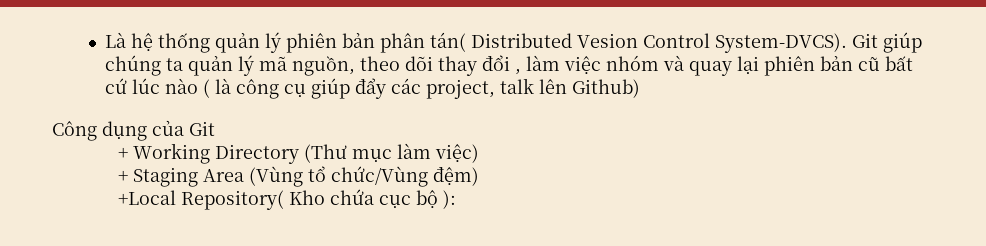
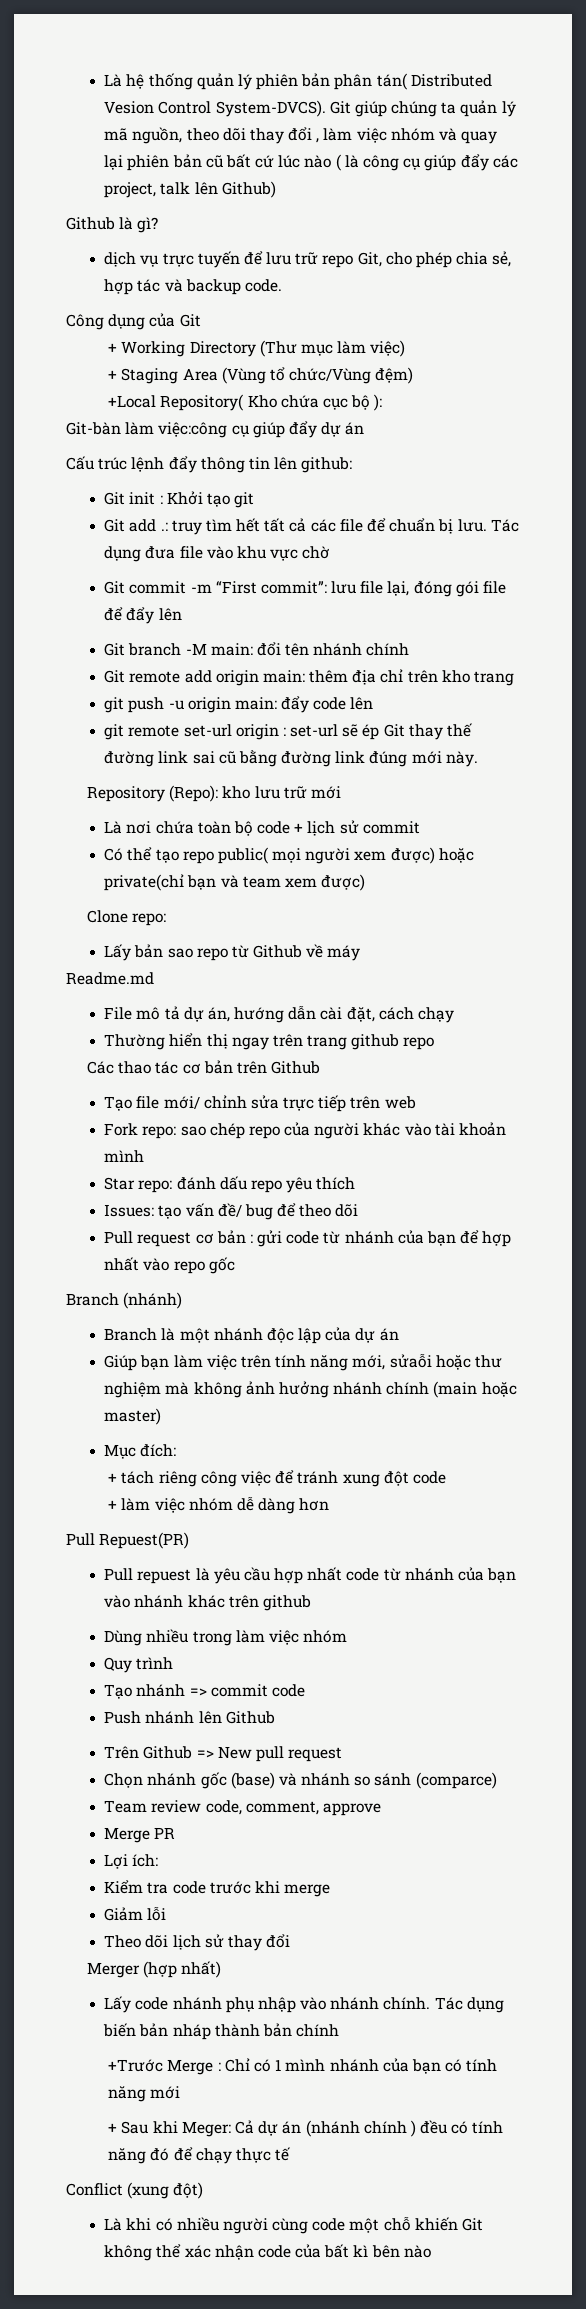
(640, 88) none -> [66,217,159,233] [104,251,512,268] [104,279,282,295] // Github là gì? // dịch vụ trực tuyến để lưu trữ repo Git, cho phép chia sẻ, hợp tác và backup code.
(456, 199) none -> [66,421,365,438] [66,456,353,473] [104,491,255,508] [104,518,519,535] [104,546,331,562] [104,581,507,597] [104,607,182,624] [104,642,410,656] [104,669,515,686] [104,696,374,713] [104,723,474,740] [104,750,478,767] [87,785,342,802] [104,820,420,836] [104,847,474,864] [104,874,366,891] [87,910,167,926] [104,944,361,961] [66,972,154,985] [104,1006,455,1023] [104,1033,435,1050] [87,1060,321,1074] [104,1095,416,1112] [104,1122,507,1139] [104,1150,145,1162] [104,1176,356,1193] [104,1203,359,1220] [104,1230,512,1247] [104,1257,235,1274] [66,1292,183,1309] [104,1327,399,1344] [104,1354,503,1371] [104,1381,517,1398] [104,1408,162,1425] [104,1444,177,1459] [108,1470,446,1487] [108,1497,330,1514] [66,1532,190,1549] [104,1567,517,1584] [104,1595,311,1611] [104,1629,348,1646] [104,1657,174,1673] [104,1684,305,1699] [104,1711,275,1724] [104,1746,343,1762] [104,1772,497,1789] [104,1800,381,1816] [104,1827,176,1843] [104,1854,159,1869] [104,1880,331,1897] [104,1907,167,1921] [104,1934,291,1951] [87,1961,222,1978] [104,1996,504,2013] [103,2023,340,2040] [108,2058,498,2075] [108,2086,181,2102] [108,2120,504,2137] [108,2147,292,2164] [66,2182,204,2199] [104,2217,484,2234] [104,2244,431,2261] // Git-bàn làm việc:công cụ giúp đẩy dự án // Cấu trúc lệnh đẩy thông tin lên github: // Git init : Khởi tạo git // Git add .: truy tìm hết tất cả các file để chuẩn bị lưu. Tác dụng đưa file vào khu vực chờ // Git commit -m “First commit”: lưu file lại, đóng gói file để đẩy lên // Git branch -M main: đổi tên nhánh chính // Git remote add origin main: thêm địa chỉ trên kho trang // git push -u origin main: đẩy code lên // git remote set-url origin : set-url sẽ ép Git thay thế đường link sai cũ bằng đường link đúng mới này. // Repository (Repo): kho lưu trữ mới // Là nơi chứa toàn bộ code + lịch sử commit // Có thể tạo repo public( mọi người xem được) hoặc private(chỉ bạn và team xem được) // Clone repo: // Lấy bản sao repo từ Github về máy // Readme.md // File mô tả dự án, hướng dẫn cài đặt, cách chạy // Thường hiển thị ngay trên trang github repo // Các thao tác cơ bản trên Github // Tạo file mới/ chỉnh sửa trực tiếp trên web // Fork repo: sao chép repo của người khác vào tài khoản mình // Star repo: đánh dấu repo yêu thích // Issues: tạo vấn đề/ bug để theo dõi // Pull request cơ bản : gửi code từ nhánh của bạn để hợp nhất vào repo gốc // Branch (nhánh) // Branch là một nhánh độc lập của dự án // Giúp bạn làm việc trên tính năng mới, sửaỗi hoặc thư nghiệm mà không ảnh hưởng nhánh chính (main hoặc master) // Mục đích: // + tách riêng công việc để tránh xung đột code // + làm việc nhóm dễ dàng hơn // Pull Repuest(PR) // Pull repuest là yêu cầu hợp nhất code từ nhánh của bạn vào nhánh khác trên github // Dùng nhiều trong làm việc nhóm // Quy trình // Tạo nhánh => commit code // Push nhánh lên Github // Trên Github => New pull request // Chọn nhánh gốc (base) và nhánh so sánh (comparce) // Team review code, comment, approve // Merge PR // Lợi ích: // Kiểm tra code trước khi merge // Giảm lỗi // Theo dõi lịch sử thay đổi // Merger (hợp nhất) // Lấy code nhánh phụ nhập vào nhánh chính. Tác dụng biến bản nháp thành bản chính // +Trước Merge : Chỉ có 1 mình nhánh của bạn có tính năng mới // + Sau khi Meger: Cả dự án (nhánh chính ) đều có tính năng đó để chạy thực tế // Conflict (xung đột) // Là khi có nhiều người cùng code một chỗ khiến Git không thể xác nhận code của bất kì bên nào

